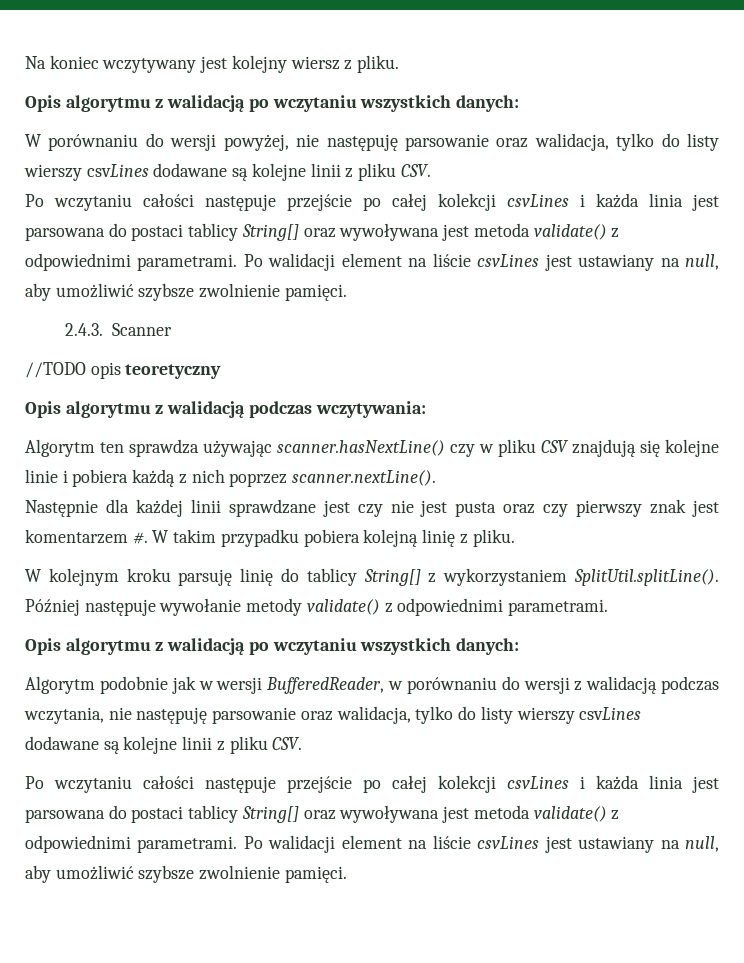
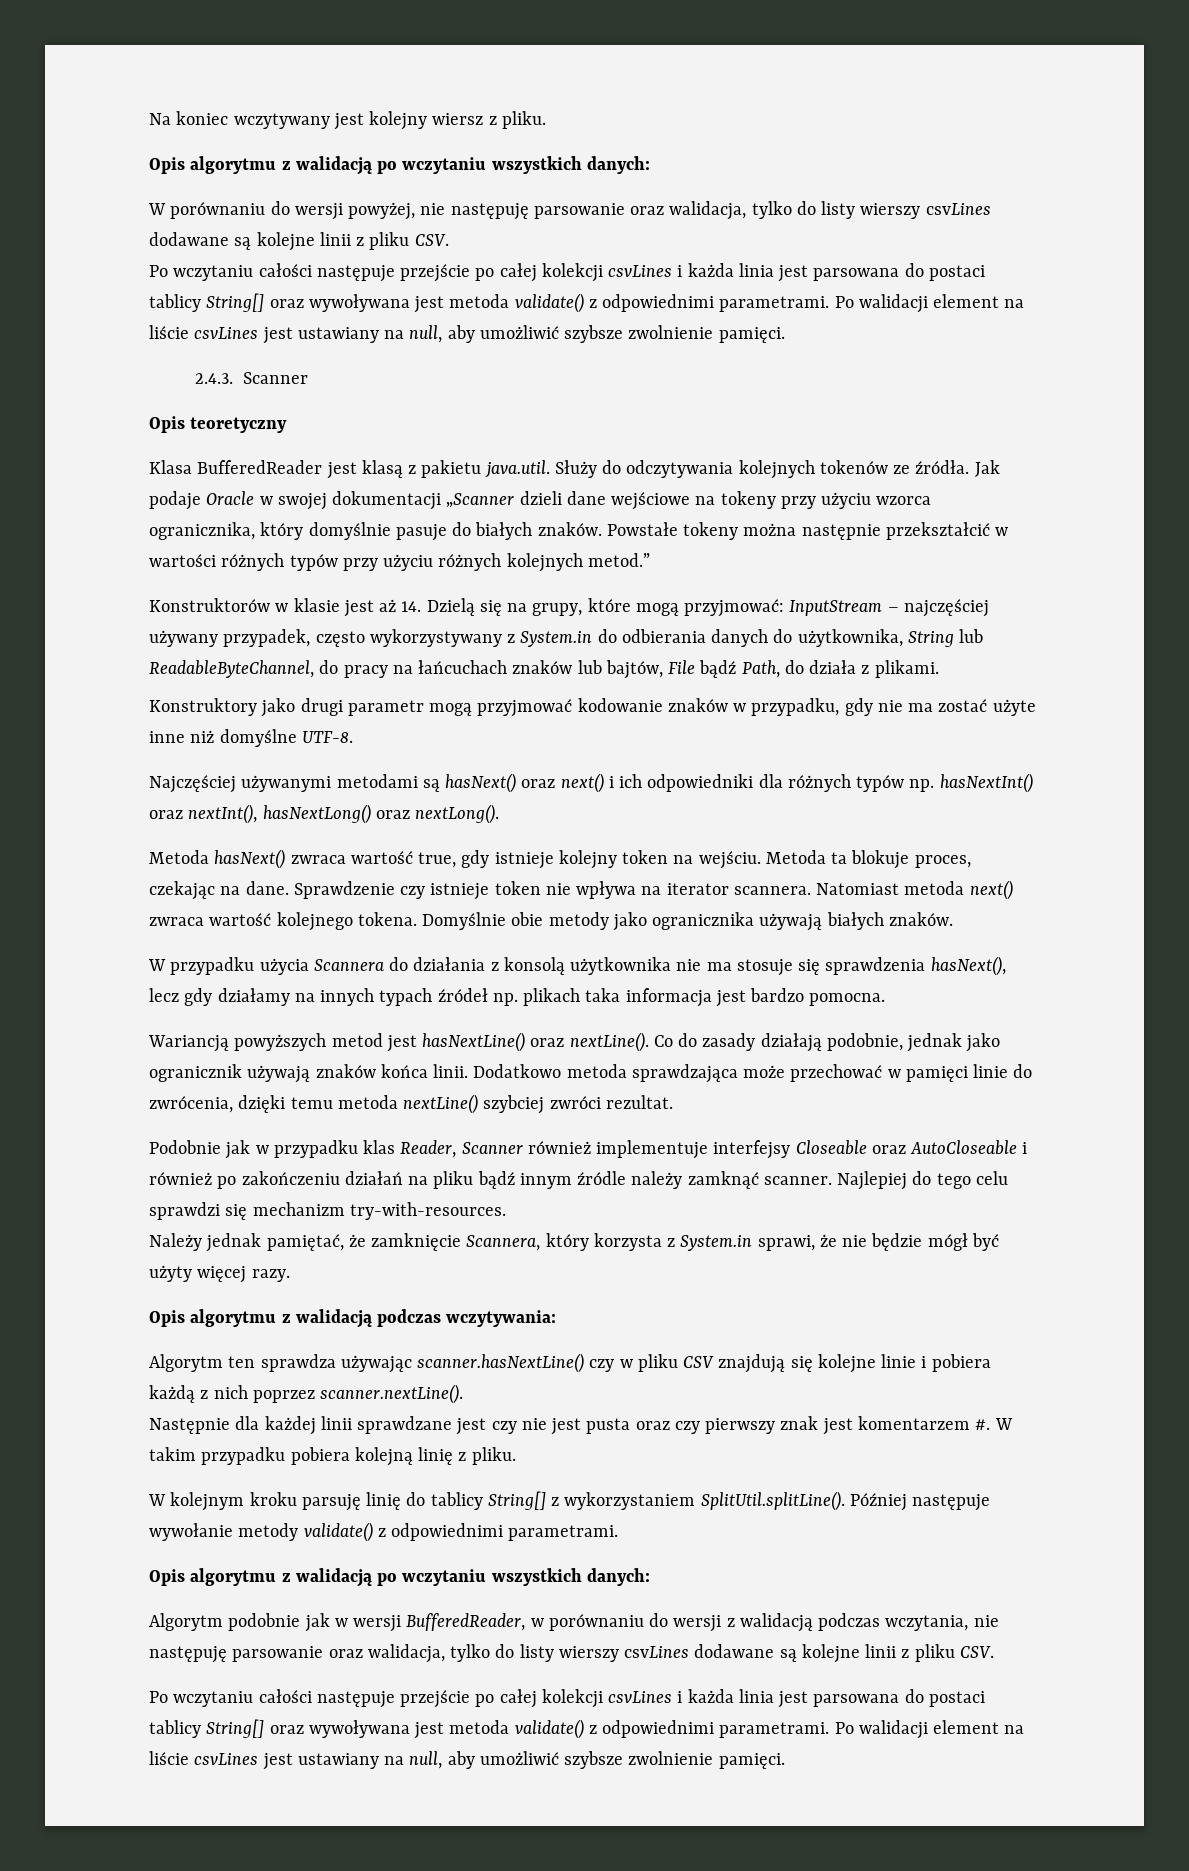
[25,362,121,379] //TODO opis -> [149,416,185,433] Opis
(222, 371) none -> [149,460,1000,479] [149,491,932,510] [149,522,1009,541] [149,553,650,572] [149,598,989,617] [149,629,984,647] [149,660,939,679] [149,698,1036,717] [149,729,353,747] [149,773,1033,793] [149,804,500,824] [149,849,971,869] [149,880,1013,900] [149,912,953,931] [148,956,1006,976] [149,988,886,1007] [148,1032,1001,1052] [149,1064,1033,1083] [149,1094,673,1114] [149,1140,1028,1159] [149,1171,1008,1190] [149,1202,506,1220] [149,1233,999,1252] [149,1265,290,1283] // Klasa BufferedReader jest klasą z pakietu java.util. Służy do odczytywania kolejnych tokenów ze źródła. Jak podaje Oracle w swojej dokumentacji „Scanner dzieli dane wejściowe na tokeny przy użyciu wzorca ogranicznika, który domyślnie pasuje do białych znaków. Powstałe tokeny można następnie przekształcić w wartości różnych typów przy użyciu różnych kolejnych metod.” // Konstruktorów w klasie jest aż 14. Dzielą się na grupy, które mogą przyjmować: InputStream – najczęściej używany przypadek, często wykorzystywany z System.in do odbierania danych do użytkownika, String lub ReadableByteChannel, do pracy na łańcuchach znaków lub bajtów, File bądź Path, do działa z plikami. // Konstruktory jako drugi parametr mogą przyjmować kodowanie znaków w przypadku, gdy nie ma zostać użyte inne niż domyślne UTF-8. // Najczęściej używanymi metodami są hasNext() oraz next() i ich odpowiedniki dla różnych typów np. hasNextInt() oraz nextInt(), hasNextLong() oraz nextLong(). // Metoda hasNext() zwraca wartość true, gdy istnieje kolejny token na wejściu. Metoda ta blokuje proces, czekając na dane. Sprawdzenie czy istnieje token nie wpływa na iterator scannera. Natomiast metoda next() zwraca wartość kolejnego tokena. Domyślnie obie metody jako ogranicznika używają białych znaków. // W przypadku użycia Scannera do działania z konsolą użytkownika nie ma stosuje się sprawdzenia hasNext(), lecz gdy działamy na innych typach źródeł np. plikach taka informacja jest bardzo pomocna. // Wariancją powyższych metod jest hasNextLine() oraz nextLine(). Co do zasady działają podobnie, jednak jako ogranicznik używają znaków końca linii. Dodatkowo metoda sprawdzająca może przechować w pamięci linie do zwrócenia, dzięki temu metoda nextLine() szybciej zwróci rezultat. // Podobnie jak w przypadku klas Reader, Scanner również implementuje interfejsy Closeable oraz AutoCloseable i również po zakończeniu działań na pliku bądź innym źródle należy zamknąć scanner. Najlepiej do tego celu sprawdzi się mechanizm try-with-resources. // Należy jednak pamiętać, że zamknięcie Scannera, który korzysta z System.in sprawi, że nie będzie mógł być użyty więcej razy.

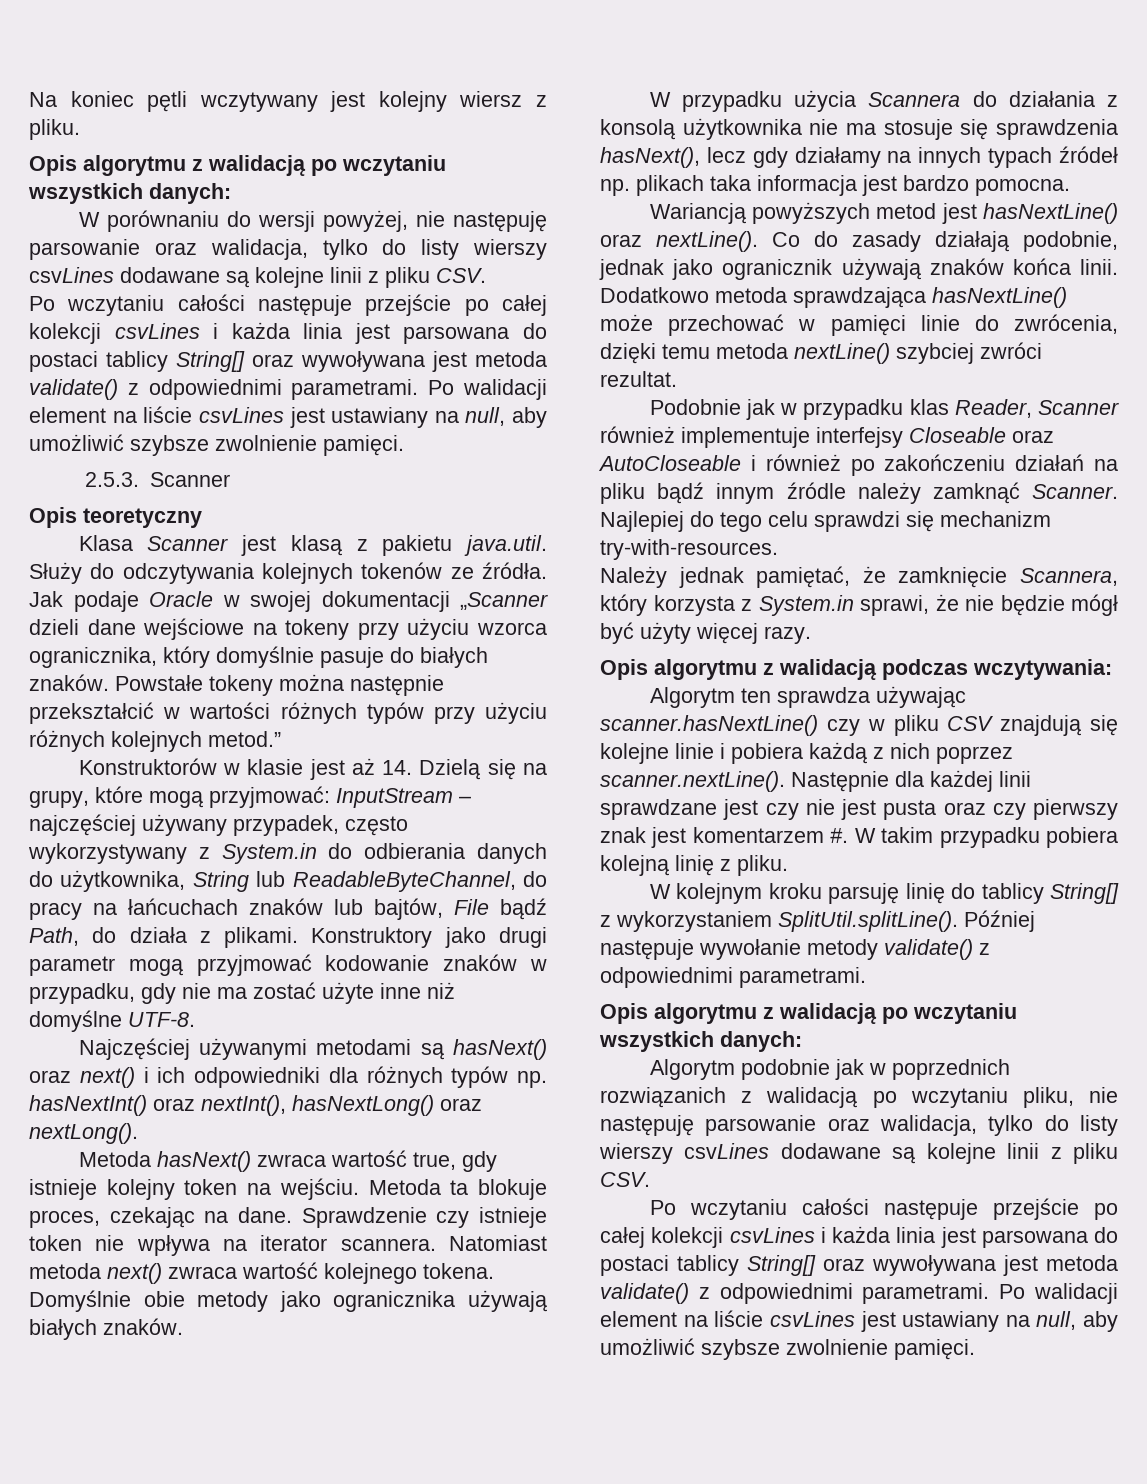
(229, 118) none -> [147,91,188,112] pętli
[195,373,234,384] 2.4.3. -> [84,472,139,487] 2.5.3.
[197,460,323,474] BufferedReader -> [147,536,229,551] Scanner
(939, 669) // -> (299, 937) none
(738, 1073) none -> [932,287,1067,308] hasNextLine()
[763,1176,832,1185] scanner. -> [1032,484,1118,499] Scanner.
(464, 1394) // -> (785, 781) none
[353,1613,969,1632] wersji BufferedReader, w porównaniu do wersji z walidacją podczas wczytania, -> [891,1059,1010,1080] [600,1087,1074,1108] poprzednich rozwiązanich z walidacją po wczytaniu pliku,

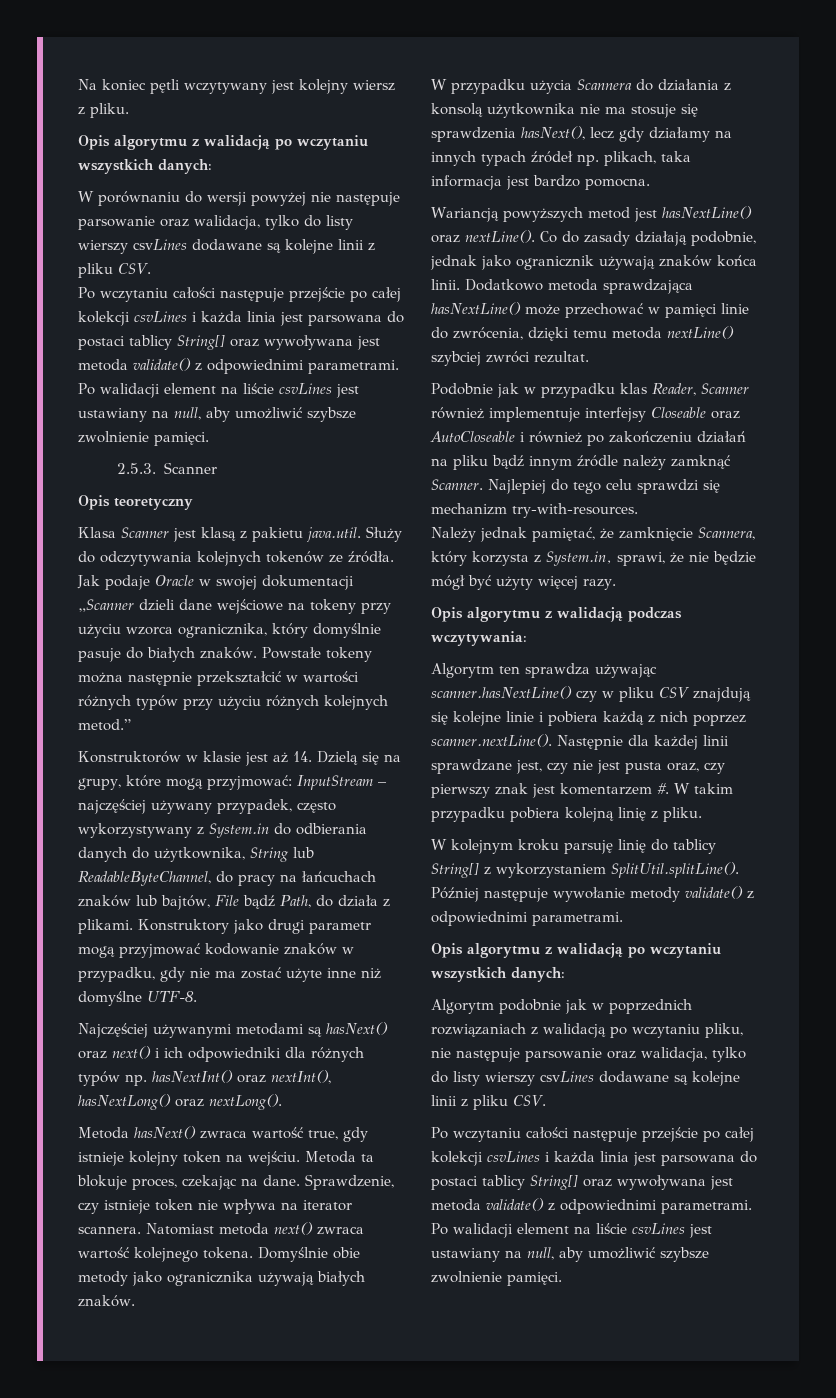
[322,210,547,232] powyżej, nie następuję -> [251,192,400,206] powyżej nie następuje
[301,1207,427,1228] Sprawdzenie -> [305,1174,394,1190] Sprawdzenie,
[636,175,704,196] plikach -> [604,151,656,166] plikach,
[758,595,854,616] System.in -> [546,551,612,566] System.in,
[723,799,759,820] jest -> [516,760,542,774] jest,
[943,802,986,815] oraz -> [667,763,699,772] oraz,
[600,1087,726,1108] rozwiązanich -> [431,1023,526,1037] rozwiązaniach
[600,1115,694,1136] następuję -> [456,1048,520,1062] następuje

